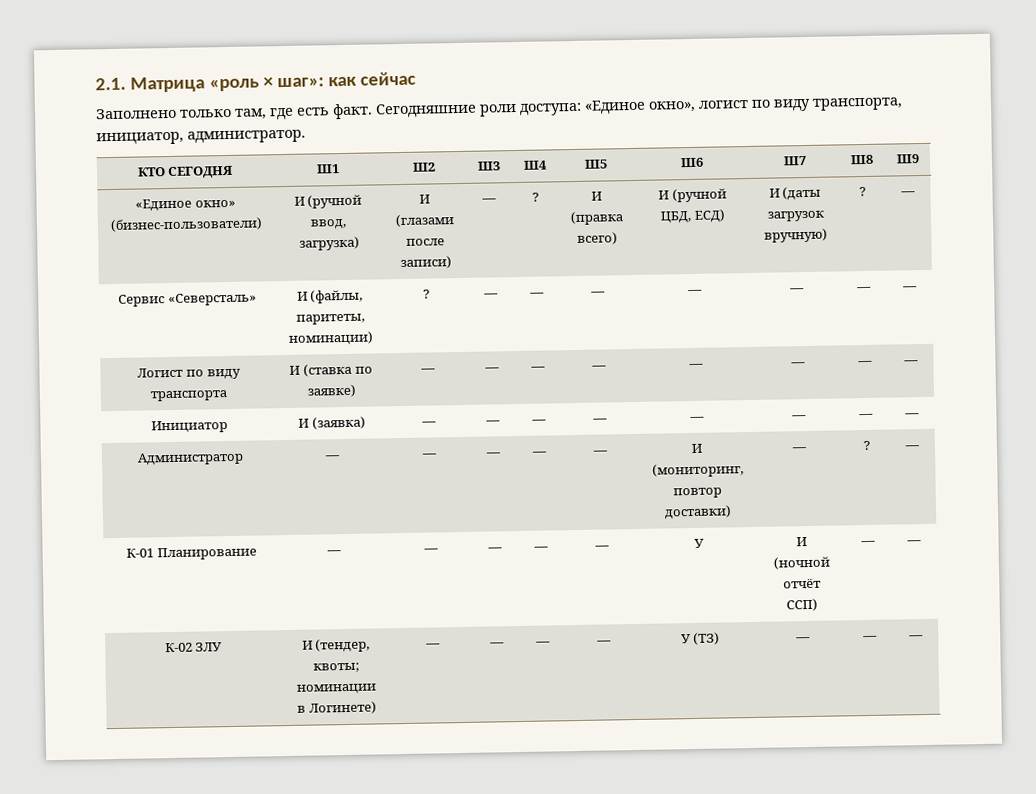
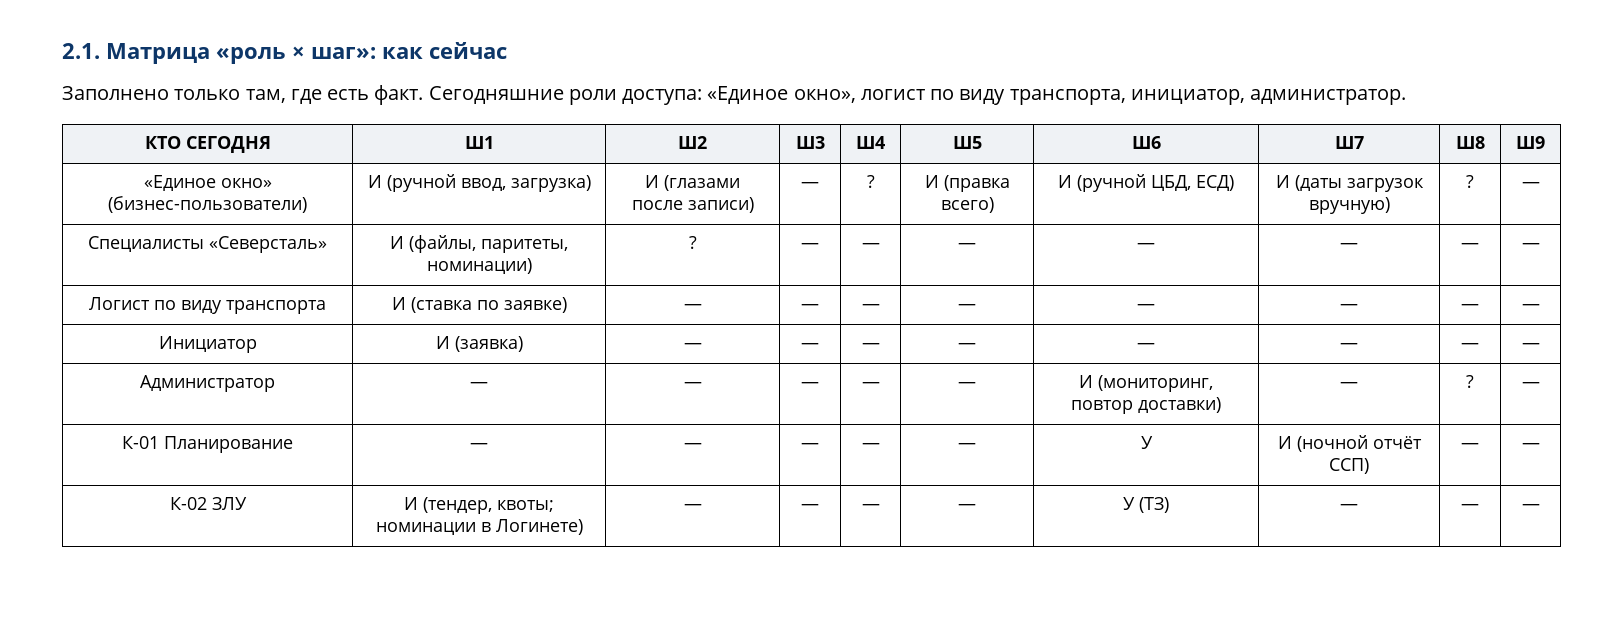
[118,294,166,307] Сервис -> [88,236,204,252] Специалисты

